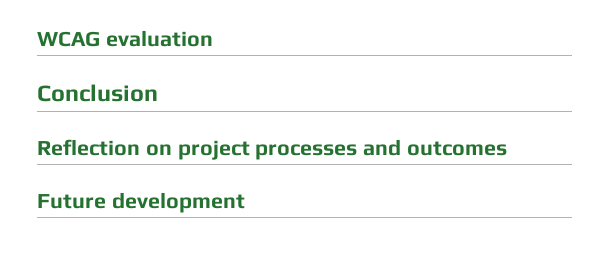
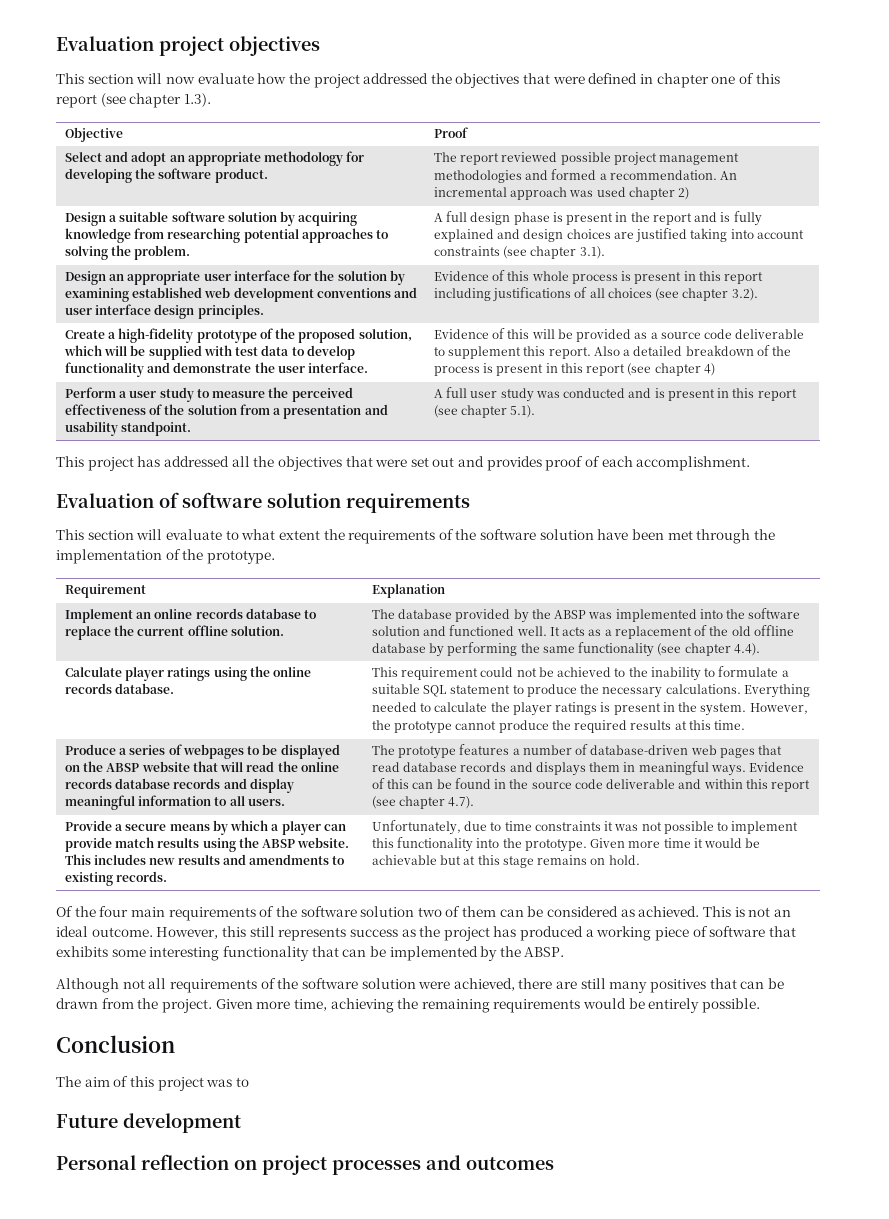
[37,30,213,47] [37,84,158,102] [37,139,140,156] WCAG evaluation // Conclusion // Reflection -> [56,36,320,56] [56,73,780,88] [56,93,211,108] [64,127,123,142] [433,127,468,138] [64,151,365,166] [64,168,268,183] [433,152,740,166] [433,169,738,183] [433,187,690,200] [64,211,358,226] [64,228,389,243] [64,245,191,260] [433,211,762,226] [433,228,804,243] [433,246,605,259] [64,270,405,285] [64,287,418,302] [64,304,264,319] [433,270,764,284] [433,287,758,302] [64,328,412,343] [63,345,355,360] [64,362,369,377] [433,328,805,342] [433,345,792,359] [433,363,715,376] [64,387,353,402] [64,404,388,419] [64,421,192,436] [433,387,797,402] [433,405,536,418] [56,456,751,471] [56,492,470,513] [56,529,775,544] [56,549,275,564] [64,584,146,598] [371,584,445,598] [64,608,317,623] [64,625,284,640] [371,608,801,623] [371,625,794,639] [371,642,760,657] [64,666,312,681] [64,683,175,694] [371,666,789,681] [371,684,810,698] [371,702,808,716] [371,720,746,734] [64,744,340,759] [64,761,339,772] [64,778,294,793] [64,795,285,810] [371,744,783,759] [371,761,805,776] [371,778,810,792] [371,796,475,809] [64,820,346,835] [64,837,350,852] [64,854,345,865] [64,871,168,886] [371,820,799,835] [371,837,761,852] [371,855,640,868] [56,906,791,921] [56,926,796,941] [56,946,565,961] [56,978,784,993] [56,998,761,1013] [56,1035,175,1053] [56,1076,249,1091] [56,1113,241,1133] [56,1154,229,1170] Evaluation project objectives // This section will now evaluate how the project addressed the objectives that were defined in chapter one of this report (see chapter 1.3). // Objective | Proof // Select and adopt an appropriate methodology for developing the software product. | The report reviewed possible project management methodologies and formed a recommendation. An incremental approach was used chapter 2) // Design a suitable software solution by acquiring knowledge from researching potential approaches to solving the problem. | A full design phase is present in the report and is fully explained and design choices are justified taking into account constraints (see chapter 3.1). // Design an appropriate user interface for the solution by examining established web development conventions and user interface design principles. | Evidence of this whole process is present in this report including justifications of all choices (see chapter 3.2). // Create a high-fidelity prototype of the proposed solution, which will be supplied with test data to develop functionality and demonstrate the user interface. | Evidence of this will be provided as a source code deliverable to supplement this report. Also a detailed breakdown of the process is present in this report (see chapter 4) // Perform a user study to measure the perceived effectiveness of the solution from a presentation and usability standpoint. | A full user study was conducted and is present in this report (see chapter 5.1). // This project has addressed all the objectives that were set out and provides proof of each accomplishment. // Evaluation of software solution requirements // This section will evaluate to what extent the requirements of the software solution have been met through the implementation of the prototype. // Requirement | Explanation // Implement an online records database to replace the current offline solution. | The database provided by the ABSP was implemented into the software solution and functioned well. It acts as a replacement of the old offline database by performing the same functionality (see chapter 4.4). // Calculate player ratings using the online records database. | This requirement could not be achieved to the inability to formulate a suitable SQL statement to produce the necessary calculations. Everything needed to calculate the player ratings is present in the system. However, the prototype cannot produce the required results at this time. // Produce a series of webpages to be displayed on the ABSP website that will read the online records database records and display meaningful information to all users. | The prototype features a number of database-driven web pages that read database records and displays them in meaningful ways. Evidence of this can be found in the source code deliverable and within this report (see chapter 4.7). // Provide a secure means by which a player can provide match results using the ABSP website. This includes new results and amendments to existing records. | Unfortunately, due to time constraints it was not possible to implement this functionality into the prototype. Given more time it would be achievable but at this stage remains on hold. // Of the four main requirements of the software solution two of them can be considered as achieved. This is not an ideal outcome. However, this still represents success as the project has produced a working piece of software that exhibits some interesting functionality that can be implemented by the ABSP. // Although not all requirements of the software solution were achieved, there are still many positives that can be drawn from the project. Given more time, achieving the remaining requirements would be entirely possible. // Conclusion // The aim of this project was to // Future development // Personal reflection
[37,192,245,213] // Future development -> (554, 1163) none

